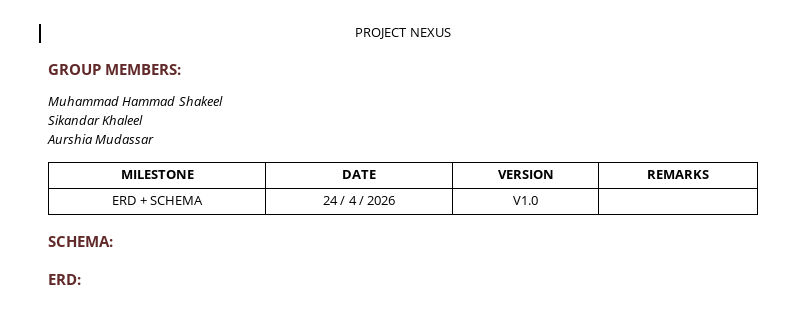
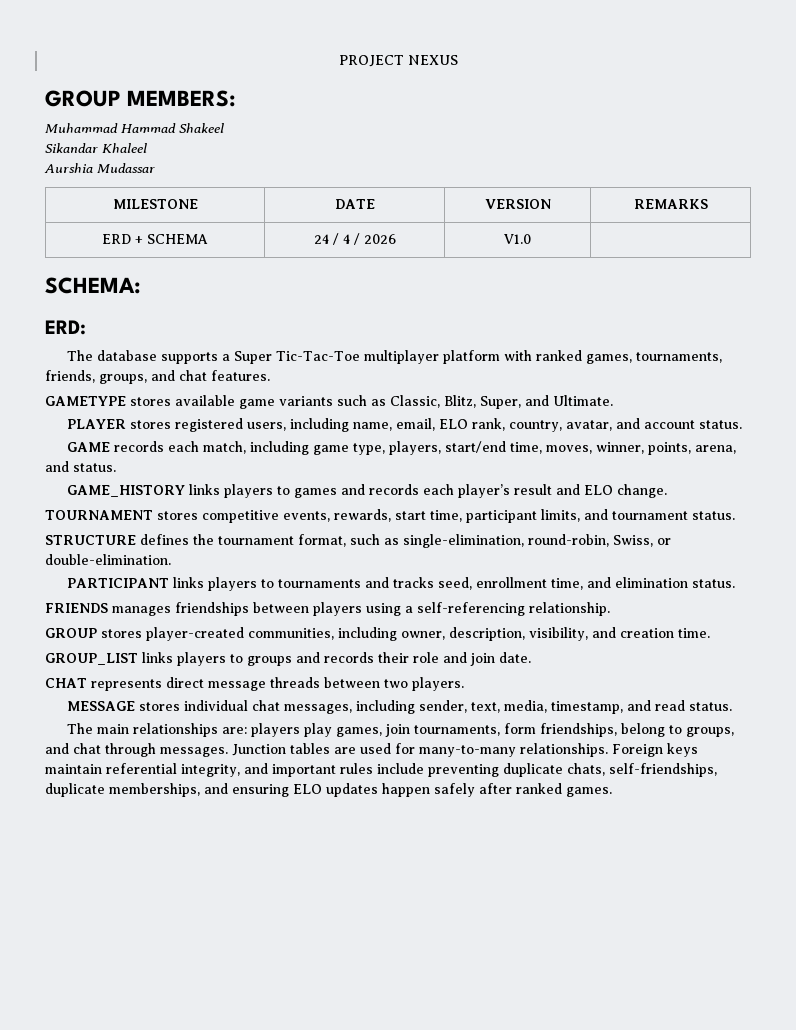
(81, 279) none -> [67,350,723,364] [45,370,270,384] [45,395,613,409] [67,418,743,432] [67,441,737,455] [45,461,116,472] [67,484,668,498] [45,509,735,523] [45,534,671,548] [45,554,171,565] [67,577,736,591] [45,602,610,616] [45,627,710,641] [45,652,531,666] [45,677,464,691] [67,700,733,714] [67,723,735,737] [45,743,698,757] [45,763,717,777] [45,783,612,797] // The database supports a Super Tic-Tac-Toe multiplayer platform with ranked games, tournaments, friends, groups, and chat features. // GAMETYPE stores available game variants such as Classic, Blitz, Super, and Ultimate. // PLAYER stores registered users, including name, email, ELO rank, country, avatar, and account status. // GAME records each match, including game type, players, start/end time, moves, winner, points, arena, and status. // GAME_HISTORY links players to games and records each player’s result and ELO change. // TOURNAMENT stores competitive events, rewards, start time, participant limits, and tournament status. // STRUCTURE defines the tournament format, such as single-elimination, round-robin, Swiss, or double-elimination. // PARTICIPANT links players to tournaments and tracks seed, enrollment time, and elimination status. // FRIENDS manages friendships between players using a self-referencing relationship. // GROUP stores player-created communities, including owner, description, visibility, and creation time. // GROUP_LIST links players to groups and records their role and join date. // CHAT represents direct message threads between two players. // MESSAGE stores individual chat messages, including sender, text, media, timestamp, and read status. // The main relationships are: players play games, join tournaments, form friendships, belong to groups, and chat through messages. Junction tables are used for many-to-many relationships. Foreign keys maintain referential integrity, and important rules include preventing duplicate chats, self-friendships, duplicate memberships, and ensuring ELO updates happen safely after ranked games.

